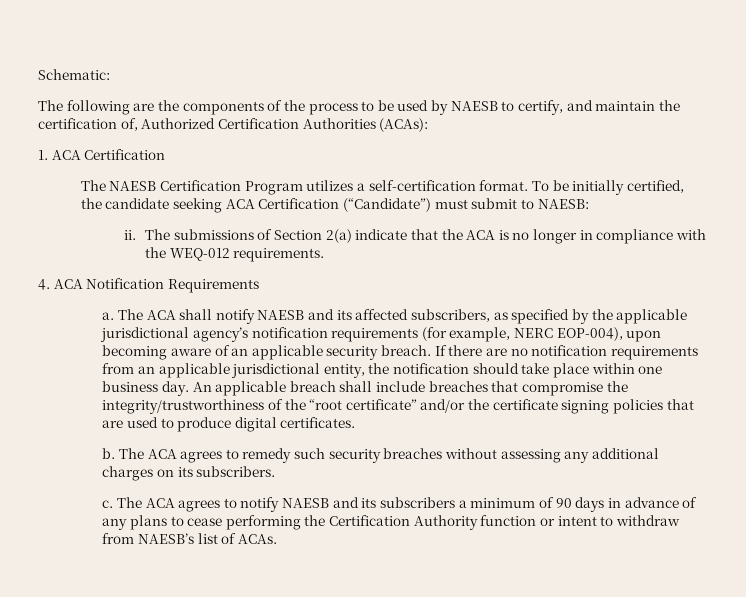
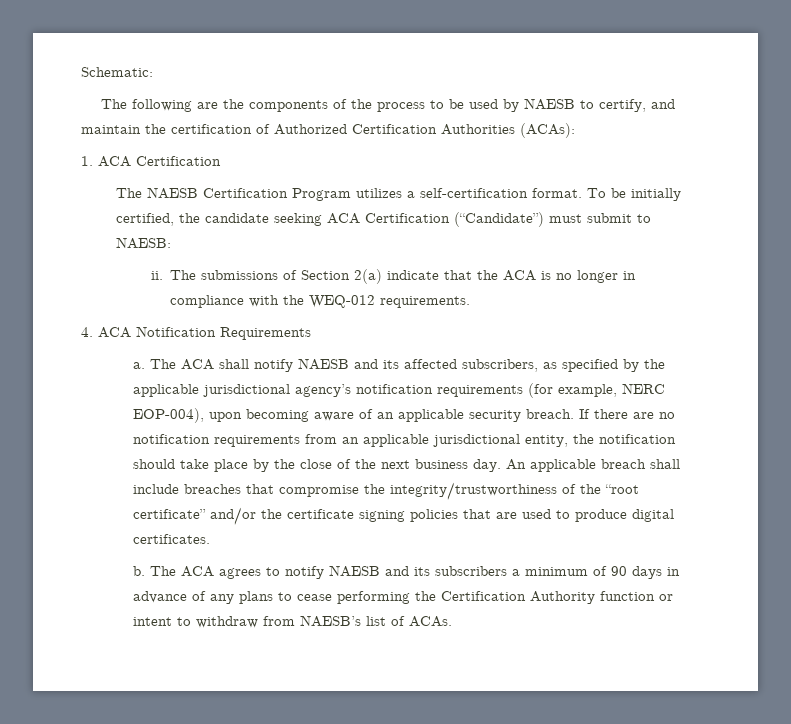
[120,118,138,131] of, -> [256,124,270,134] of
[591,363,663,374] within one -> [253,459,411,472] by the close of the next
[242,448,659,463] [102,466,276,481] [102,497,237,512] remedy such security breaches without assessing any additional charges on its subscribers. // c. The ACA agrees to -> (281, 571) none

